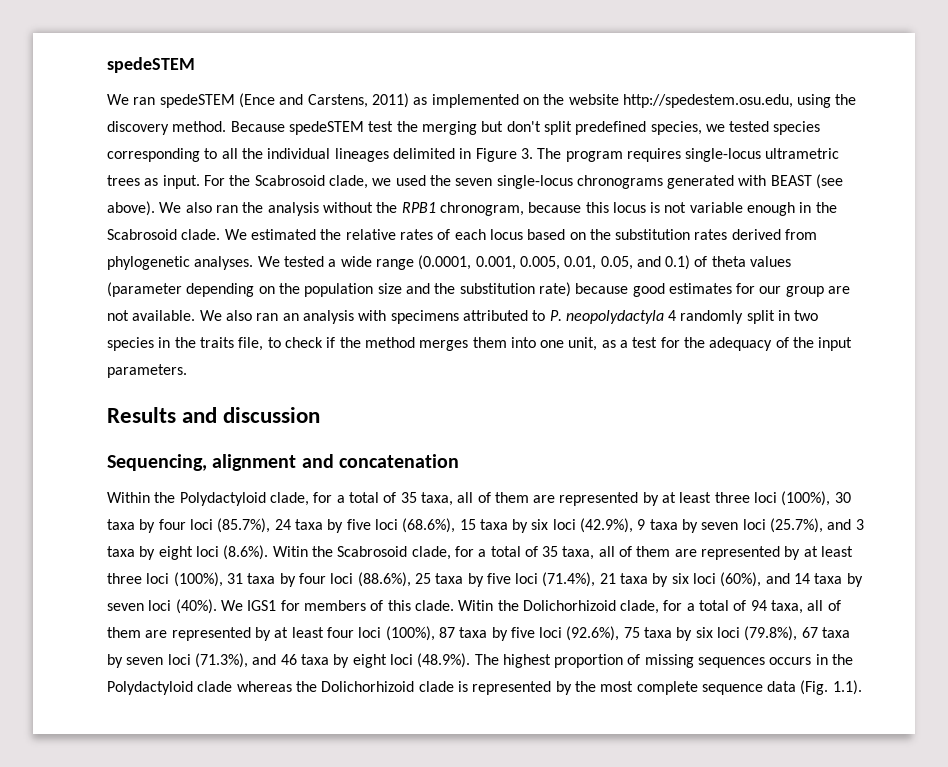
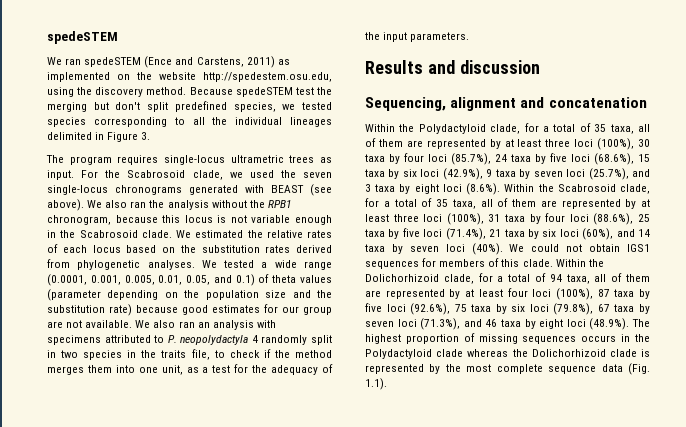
(533, 153) none -> (151, 136) //
[272,546,308,557] Witin -> [504,184,535,192] Within
[247,600,277,611] IGS1 -> [531,244,650,252] [365,261,419,269] could not obtain IGS1 sequences
[458,600,494,611] Witin -> [555,259,586,267] Within

